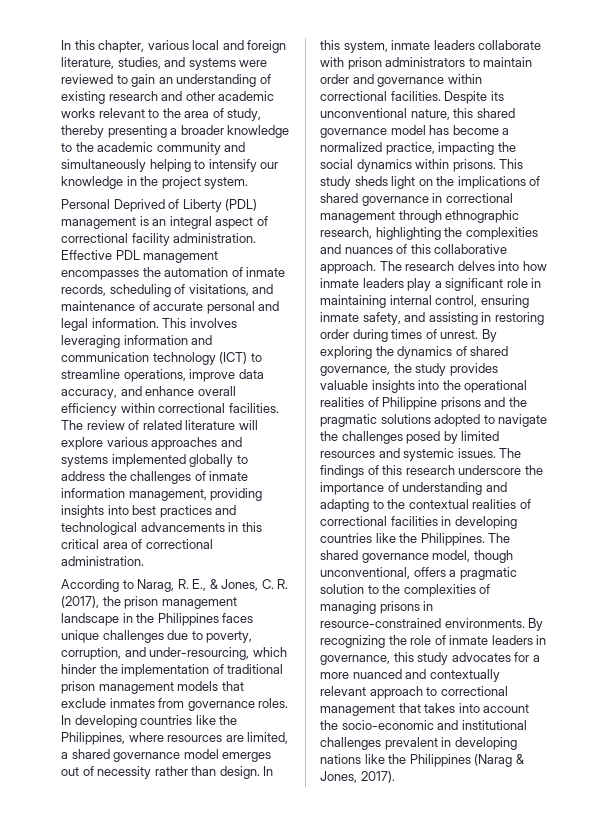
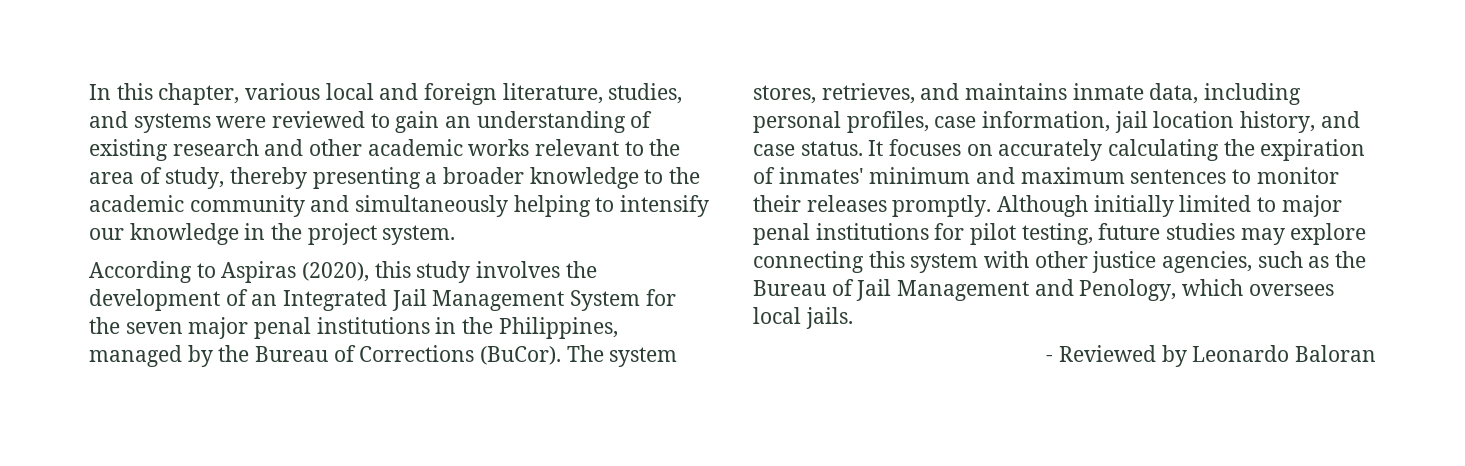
[61,199,258,212] [61,216,268,229] [61,233,257,246] [61,250,219,263] [61,267,286,280] [61,284,274,297] [61,301,280,314] [61,318,237,331] [61,335,213,348] [61,352,262,365] [61,369,264,382] [61,386,236,399] [61,403,279,416] [61,420,258,430] [61,437,242,450] [61,454,248,467] [61,471,249,484] [61,488,263,501] [61,505,237,518] [61,522,262,535] [61,539,213,549] [61,556,144,566] [61,579,289,592] [61,596,237,609] [61,613,254,626] [61,630,253,643] [61,647,287,660] [61,664,284,677] [61,681,244,694] [61,698,289,711] [61,715,238,728] [61,732,289,745] [61,749,272,762] [61,766,274,779] [320,40,542,53] [320,57,533,70] [320,74,482,87] [320,91,504,104] [320,108,515,120] [320,125,510,138] [320,142,516,155] [320,159,524,172] [320,176,541,189] [320,193,513,206] [320,210,520,223] [320,227,538,240] [320,244,508,254] [320,261,547,274] [320,278,542,291] [320,295,529,308] [320,312,544,325] [320,329,497,342] [320,346,509,359] [320,363,498,376] [320,380,528,393] [320,397,527,410] [320,414,548,427] [320,431,500,444] [320,448,522,461] [320,465,543,478] [320,482,507,495] [320,499,531,512] [320,516,517,529] [320,533,511,546] [320,550,513,563] [320,567,517,580] [320,584,491,597] [320,601,434,614] [320,618,544,631] [320,635,547,648] [320,652,540,665] [320,669,500,682] [320,686,508,699] [320,703,530,716] [320,720,527,730] [320,737,517,750] [320,754,524,767] [320,771,395,783] Personal Deprived of Liberty (PDL) management is an integral aspect of correctional facility administration. Effective PDL management encompasses the automation of inmate records, scheduling of visitations, and maintenance of accurate personal and legal information. This involves leveraging information and communication technology (ICT) to streamline operations, improve data accuracy, and enhance overall efficiency within correctional facilities. The review of related literature will explore various approaches and systems implemented globally to address the challenges of inmate information management, providing insights into best practices and technological advancements in this critical area of correctional administration. // According to Narag, R. E., & Jones, C. R. (2017), the prison management landscape in the Philippines faces unique challenges due to poverty, corruption, and under-resourcing, which hinder the implementation of traditional prison management models that exclude inmates from governance roles. In developing countries like the Philippines, where resources are limited, a shared governance model emerges out of necessity rather than design. In this system, inmate leaders collaborate with prison administrators to maintain order and governance within correctional facilities. Despite its unconventional nature, this shared governance model has become a normalized practice, impacting the social dynamics within prisons. This study sheds light on the implications of shared governance in correctional management through ethnographic research, highlighting the complexities and nuances of this collaborative approach. The research delves into how inmate leaders play a significant role in maintaining internal control, ensuring inmate safety, and assisting in restoring order during times of unrest. By exploring the dynamics of shared governance, the study provides valuable insights into the operational realities of Philippine prisons and the pragmatic solutions adopted to navigate the challenges posed by limited resources and systemic issues. The findings of this research underscore the importance of understanding and adapting to the contextual realities of correctional facilities in developing countries like the Philippines. The shared governance model, though unconventional, offers a pragmatic solution to the complexities of managing prisons in resource-constrained environments. By recognizing the role of inmate leaders in governance, this study advocates for a more nuanced and contextually relevant approach to correctional management that takes into account the socio-economic and institutional challenges prevalent in developing nations like the Philippines (Narag & Jones, 2017). -> [89,261,597,283] [89,289,676,311] [89,317,618,339] [89,345,678,367] [753,83,1302,105] [753,111,1360,133] [753,139,1366,161] [753,167,1339,184] [753,195,1342,217] [753,223,1367,245] [753,251,1367,273] [753,279,1334,301] [753,307,853,329] [1046,345,1376,367] According to Aspiras (2020), this study involves the development of an Integrated Jail Management System for the seven major penal institutions in the Philippines, managed by the Bureau of Corrections (BuCor). The system stores, retrieves, and maintains inmate data, including personal profiles, case information, jail location history, and case status. It focuses on accurately calculating the expiration of inmates' minimum and maximum sentences to monitor their releases promptly. Although initially limited to major penal institutions for pilot testing, future studies may explore connecting this system with other justice agencies, such as the Bureau of Jail Management and Penology, which oversees local jails. // - Reviewed by Leonardo Baloran

